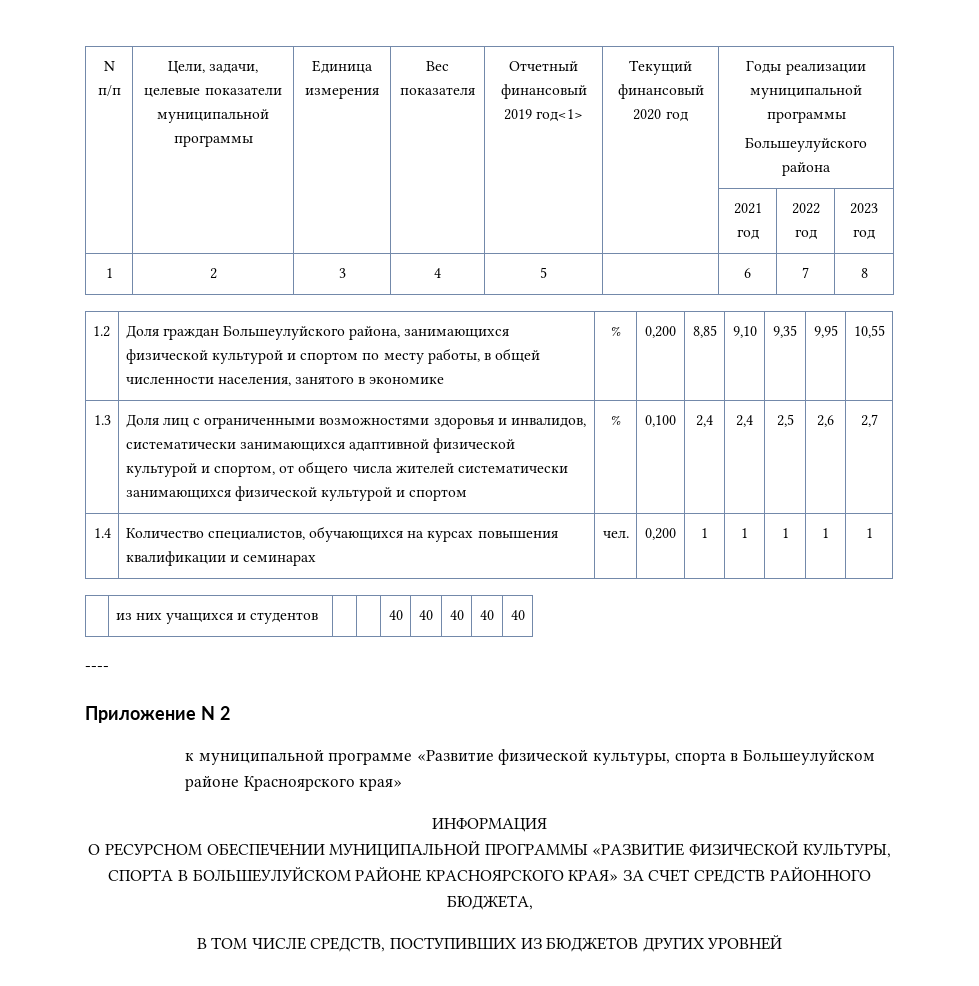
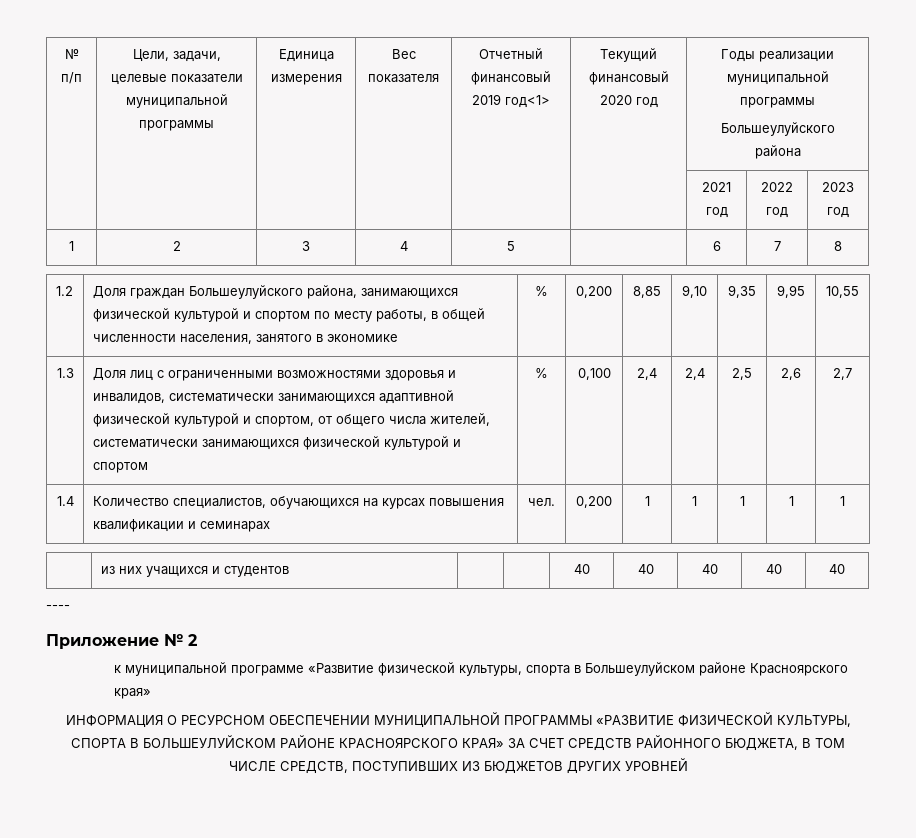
[103,61,115,71] N -> [64,49,79,59] №
[395,463,454,473] жителей -> [429,413,490,426] жителей,
[200,706,215,720] N -> [164,634,183,646] №
(547, 824) // -> (163, 721) none
(533, 902) // -> (798, 744) none

